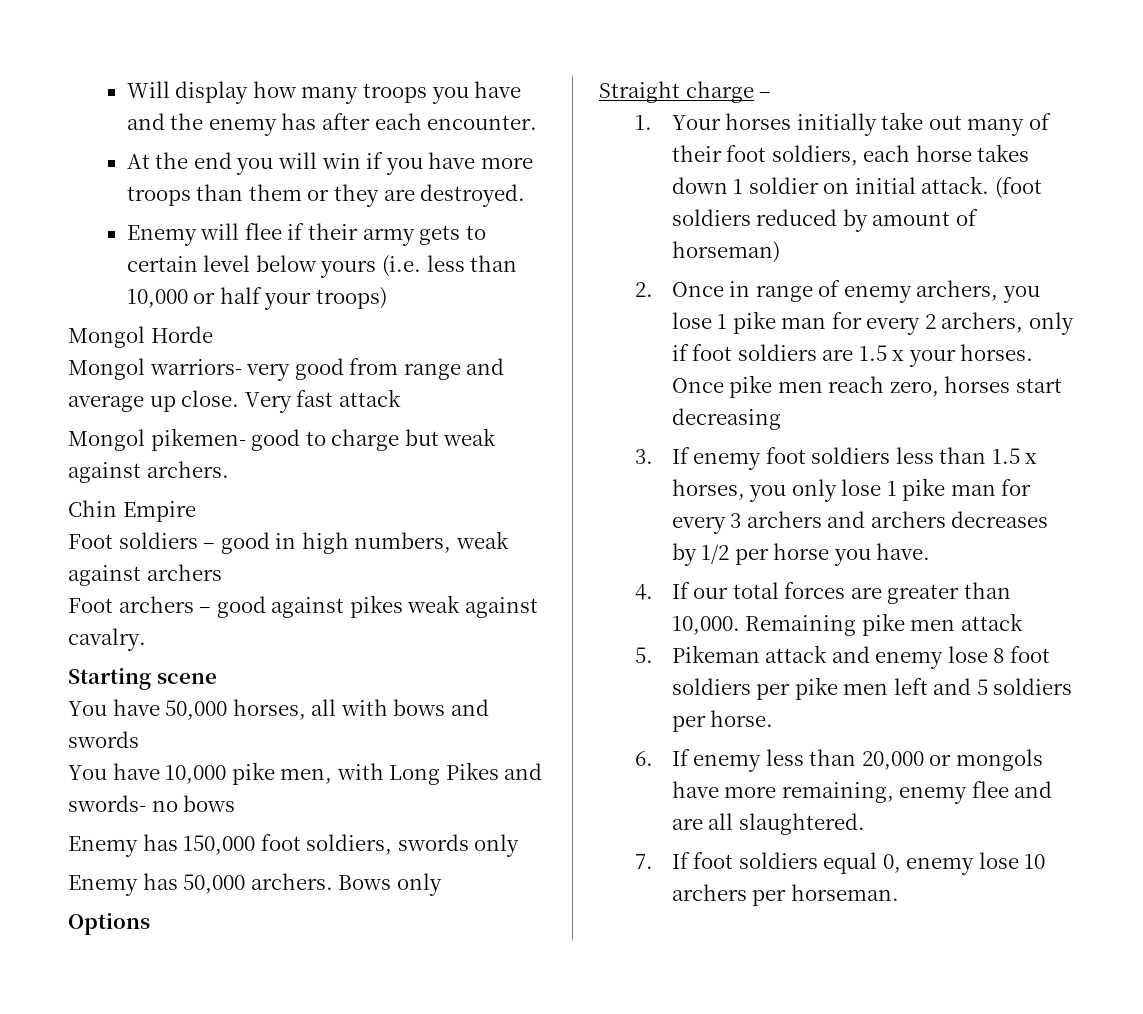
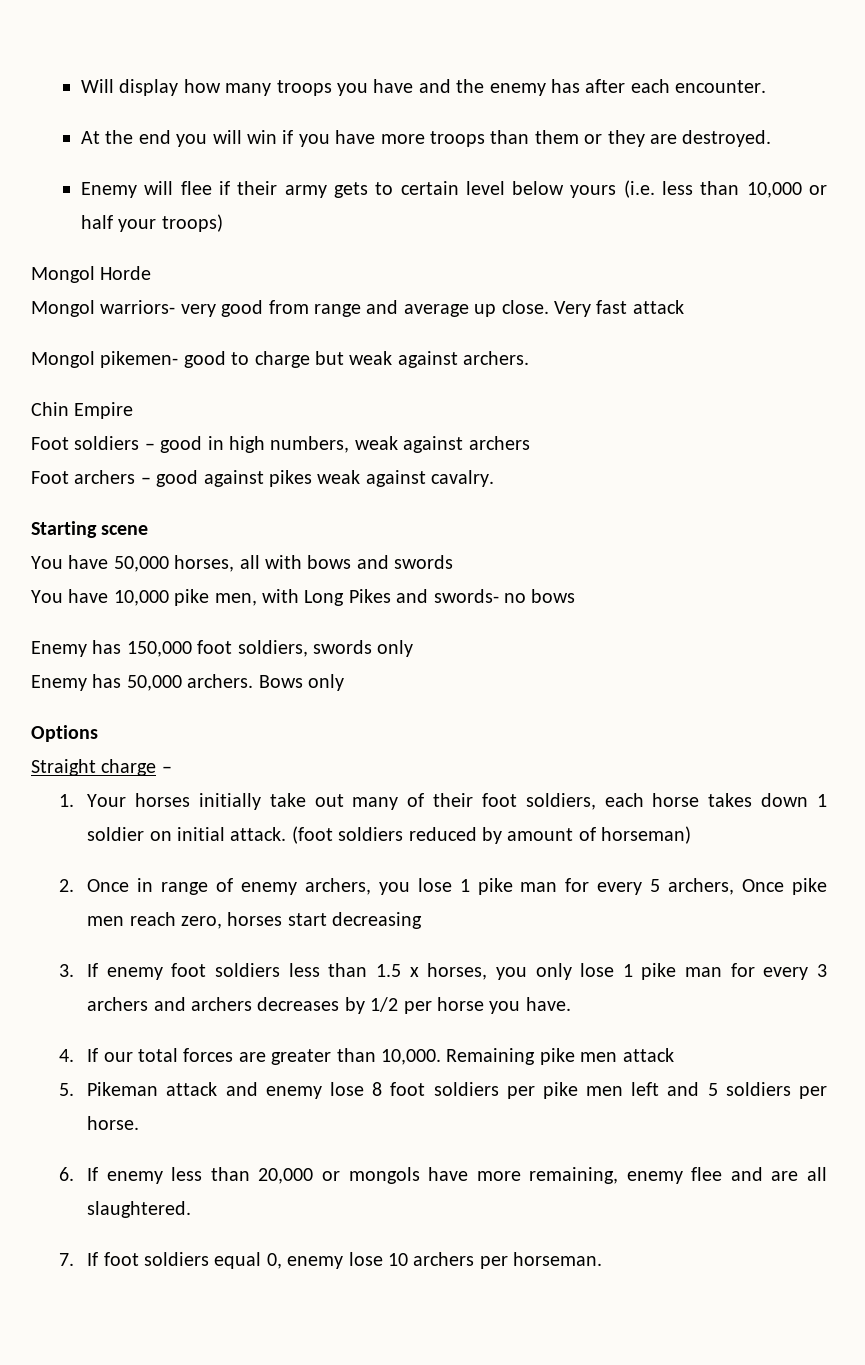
[924,312,1074,335] [671,344,1034,367] 2 archers, only if foot soldiers are 1.5 x your horses. -> [650,878,735,895] 5 archers,

